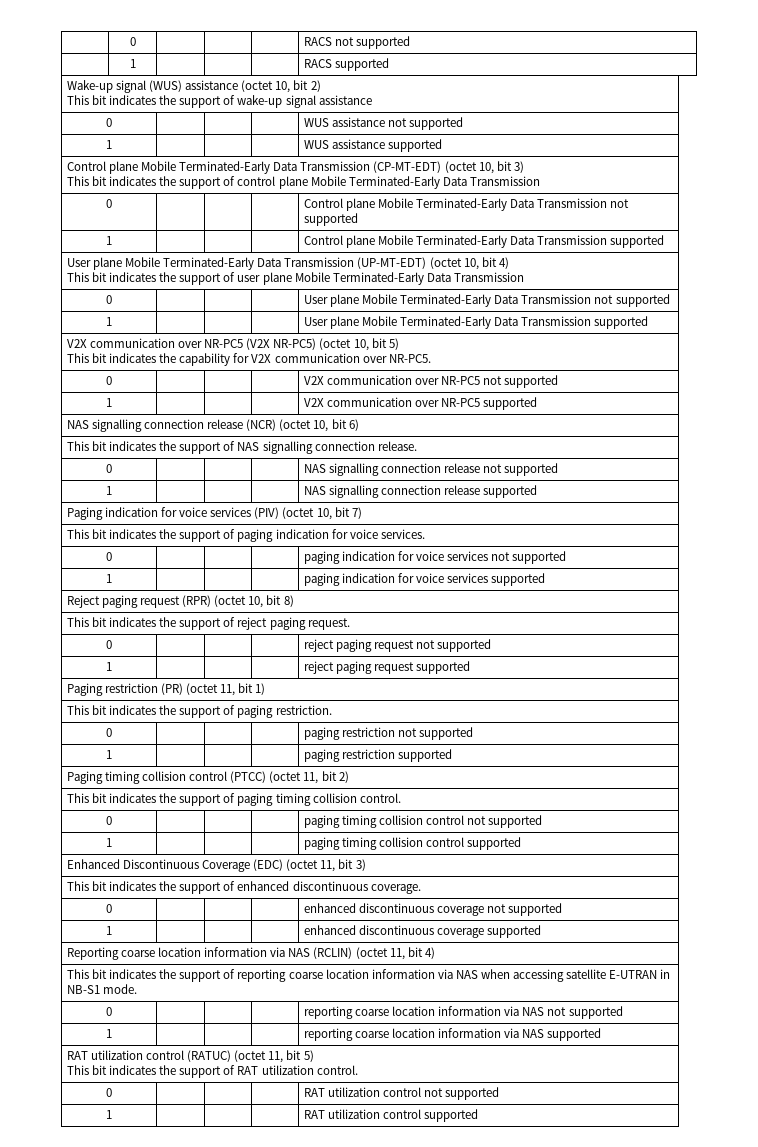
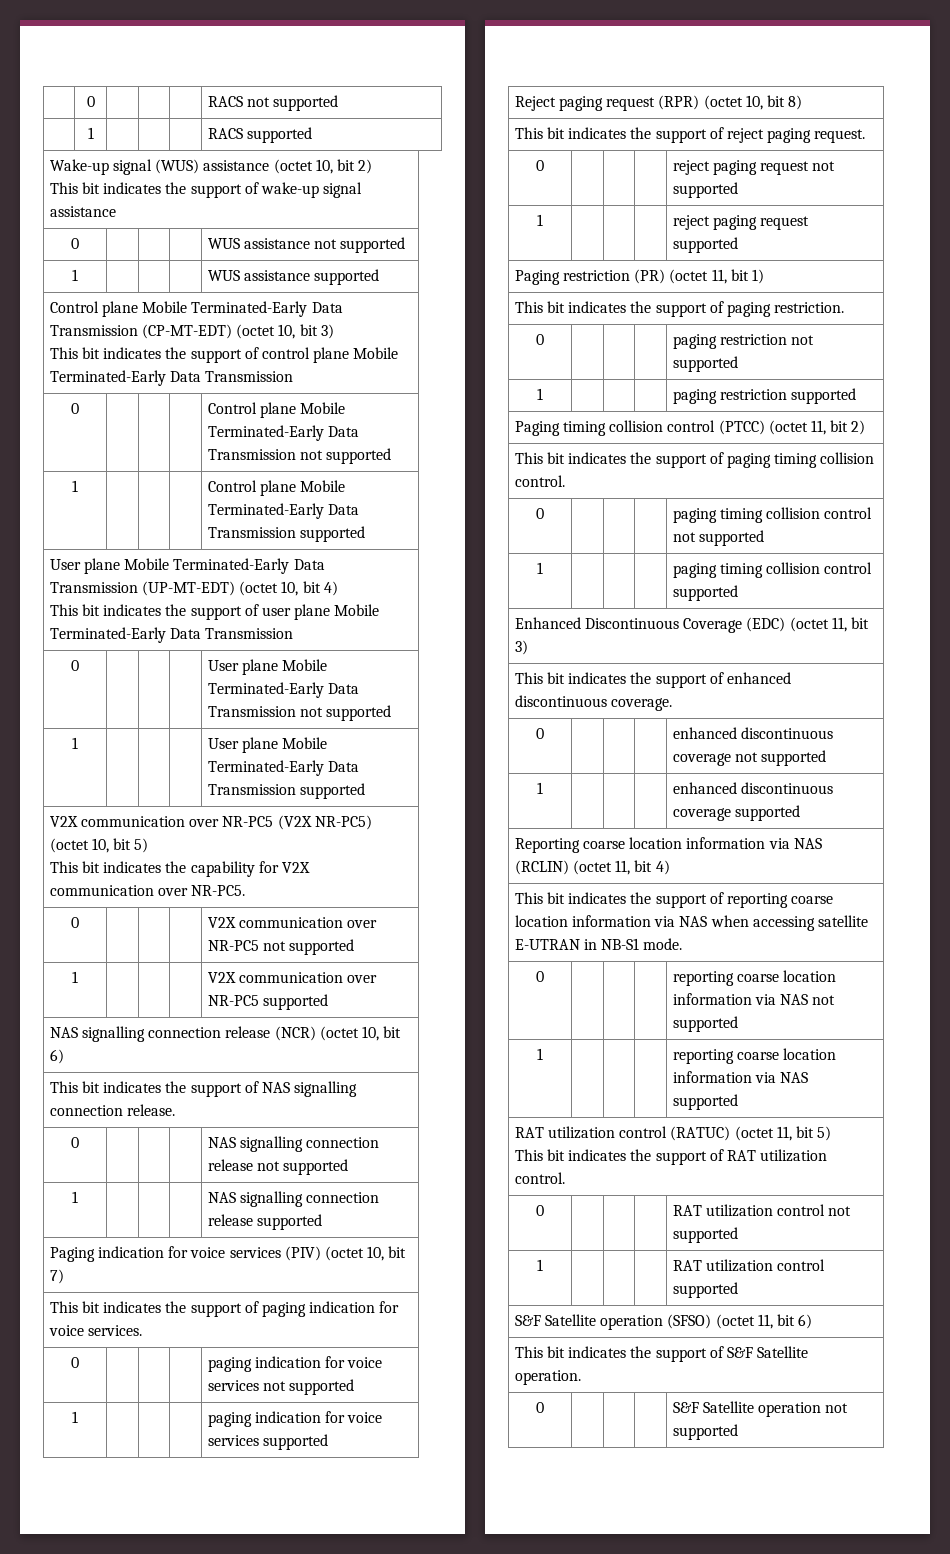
(479, 1115) none -> [514,1314,813,1330] [514,1346,809,1362] [514,1370,581,1385] [536,1402,544,1413] [672,1401,849,1417] [672,1424,738,1440] // S&F Satellite operation (SFSO) (octet 11, bit 6) // This bit indicates the support of S&F Satellite operation. // 0 | | | | S&F Satellite operation not supported

